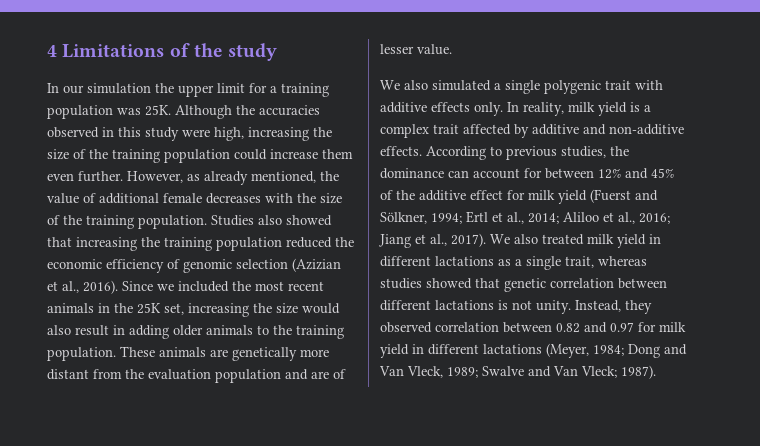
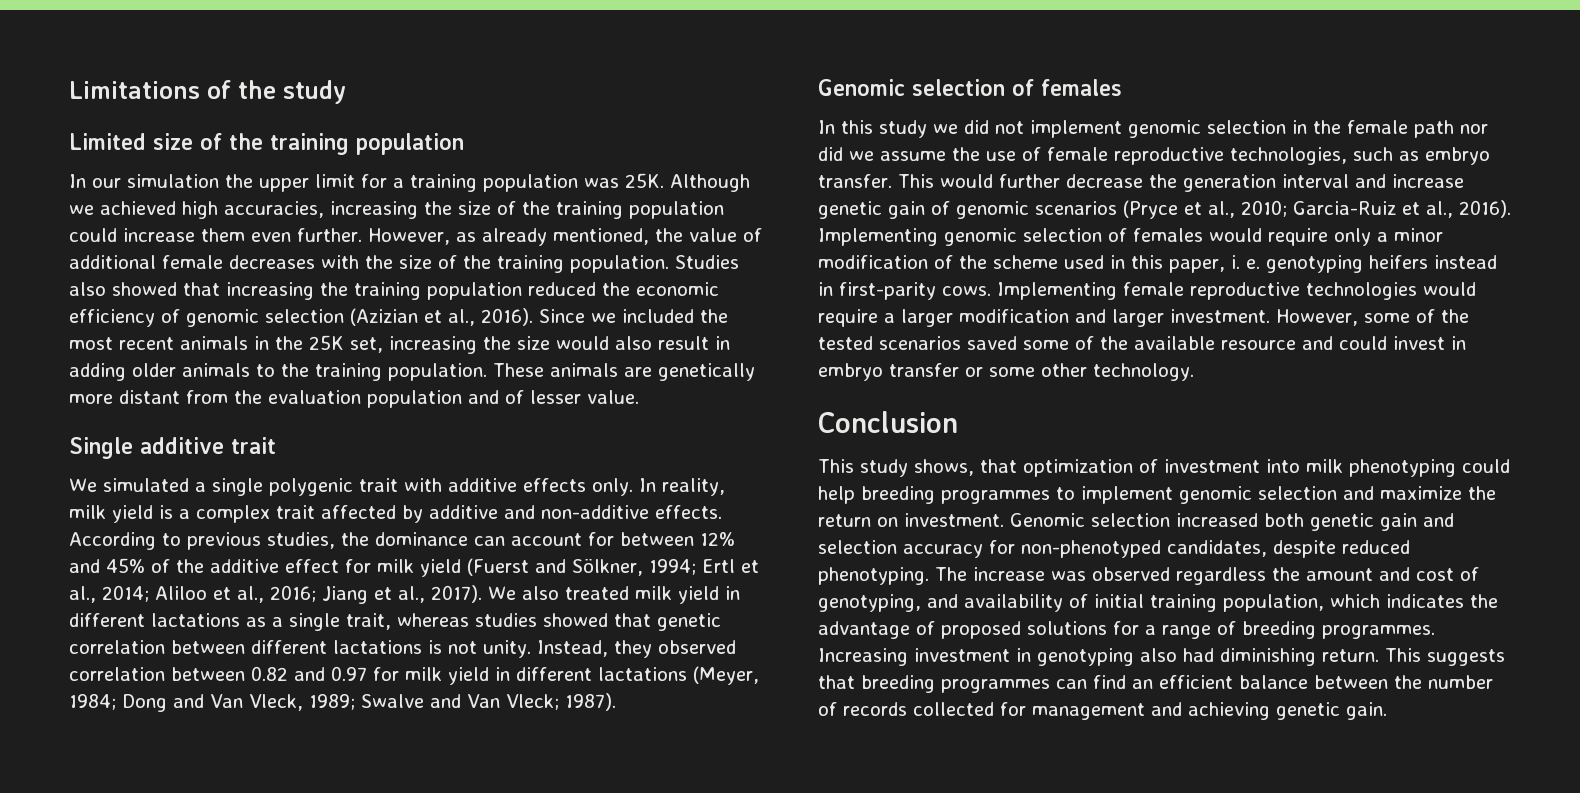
[47,45,57,57] 4 -> (69, 90) none
(278, 52) none -> [69,133,464,155] // Limited size of the training population
[236,105,320,116] [47,127,244,141] the accuracies observed in this study were high, -> [69,201,324,219] we achieved high accuracies,
[311,371,329,379] are -> (499, 397) none
[380,80,428,90] // We also -> [69,437,276,459] [69,478,97,492] // Single additive trait // We
(656, 372) none -> [818,79,1122,96] [818,120,1488,138] [818,147,1490,165] [818,174,1464,192] [818,200,1511,219] [818,228,1443,246] [818,255,1497,273] [818,282,1476,300] [818,309,1469,327] [818,336,1466,350] [818,363,1194,381] [818,411,958,433] [818,459,1510,477] [818,486,1496,504] [818,513,1454,531] [818,540,1410,558] [818,567,1479,585] [818,594,1498,612] [818,621,1435,639] [818,648,1505,666] [818,675,1493,693] [818,702,1387,720] // Genomic selection of females // In this study we did not implement genomic selection in the female path nor did we assume the use of female reproductive technologies, such as embryo transfer. This would further decrease the generation interval and increase genetic gain of genomic scenarios (Pryce et al., 2010; Garcia-Ruiz et al., 2016). Implementing genomic selection of females would require only a minor modification of the scheme used in this paper, i. e. genotyping heifers instead in first-parity cows. Implementing female reproductive technologies would require a larger modification and larger investment. However, some of the tested scenarios saved some of the available resource and could invest in embryo transfer or some other technology. // Conclusion // This study shows, that optimization of investment into milk phenotyping could help breeding programmes to implement genomic selection and maximize the return on investment. Genomic selection increased both genetic gain and selection accuracy for non-phenotyped candidates, despite reduced phenotyping. The increase was observed regardless the amount and cost of genotyping, and availability of initial training population, which indicates the advantage of proposed solutions for a range of breeding programmes. Increasing investment in genotyping also had diminishing return. This suggests that breeding programmes can find an efficient balance between the number of records collected for management and achieving genetic gain.

